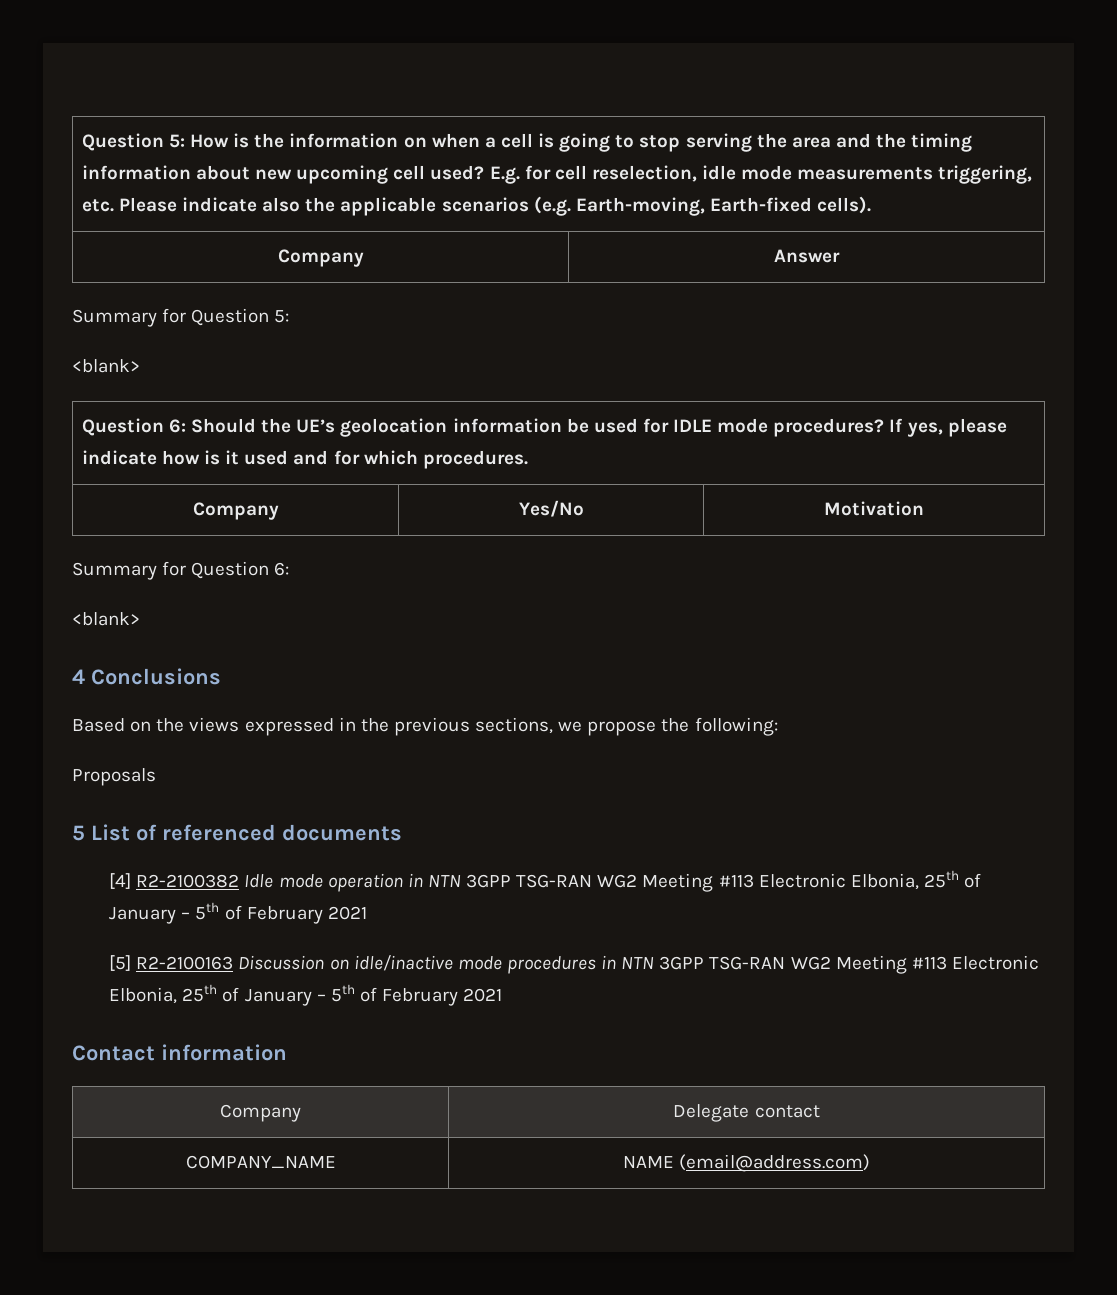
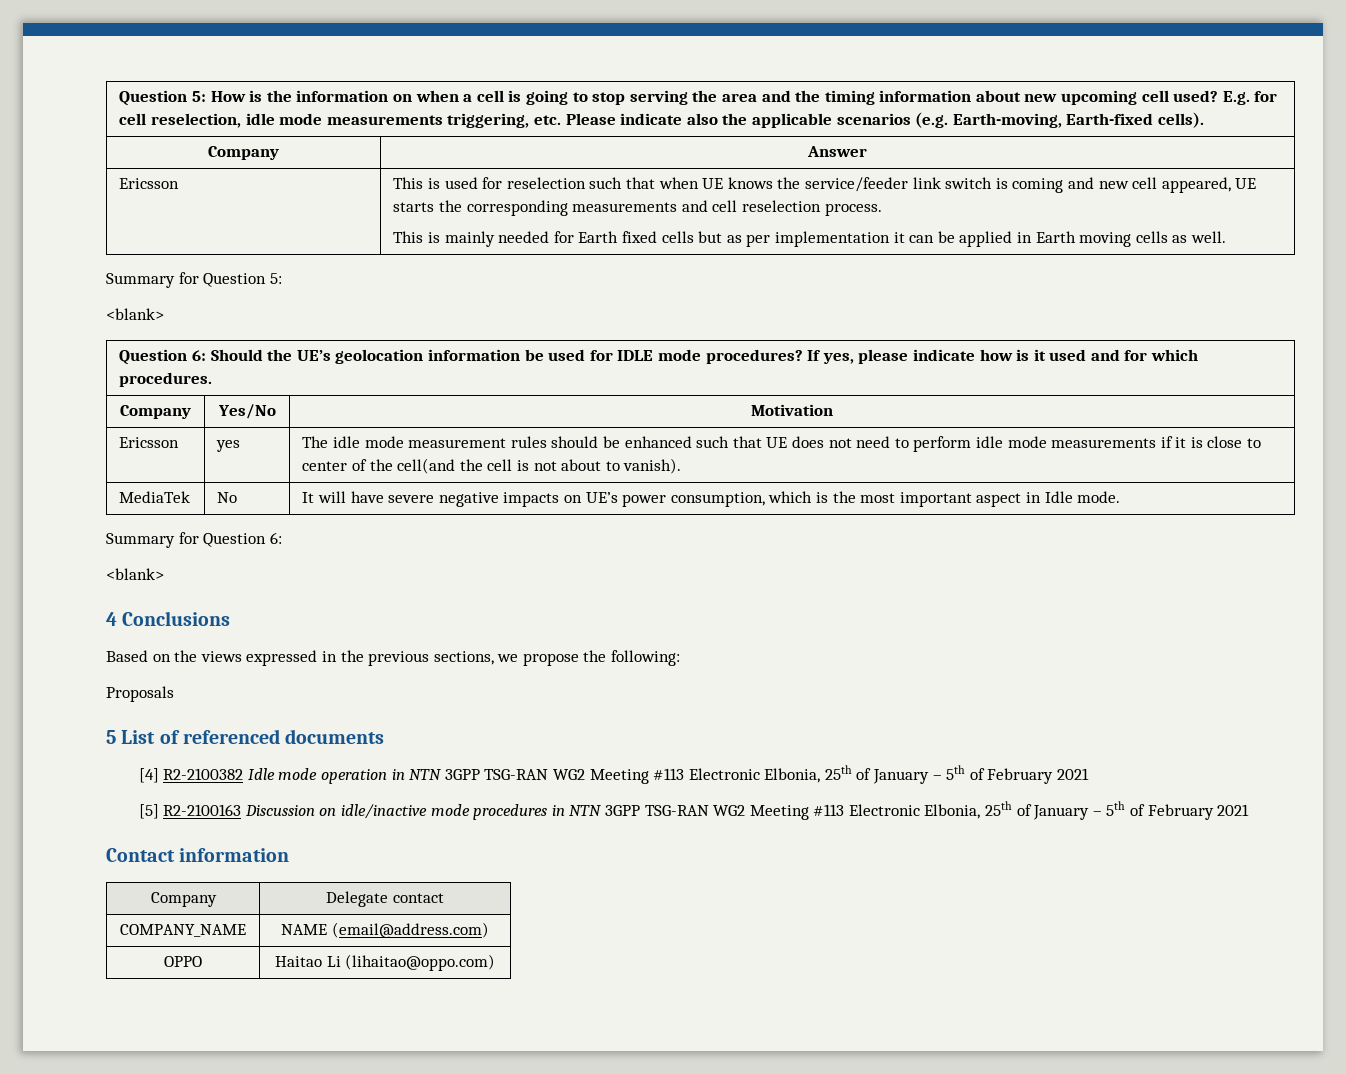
(840, 256) none -> [119,178,180,189] [393,177,1257,193] [393,200,882,216] [393,231,1226,247] // Ericsson | This is used for reselection such that when UE knows the service/feeder link switch is coming and new cell appeared, UE starts the corresponding measurements and cell reselection process. // This is mainly needed for Earth fixed cells but as per implementation it can be applied in Earth moving cells as well.
(924, 508) none -> [119,437,180,448] [216,440,241,452] [302,436,1262,452] [302,458,682,474] [119,491,191,503] [217,492,238,503] [302,491,1121,507] // Ericsson | yes | The idle mode measurement rules should be enhanced such that UE does not need to perform idle mode measurements if it is close to center of the cell(and the cell is not about to vanish). // MediaTek | No | It will have severe negative impacts on UE’s power consumption, which is the most important aspect in Idle mode.
(871, 1163) none -> [164,956,202,967] [274,954,496,971] // OPPO | Haitao Li (lihaitao@oppo.com)

